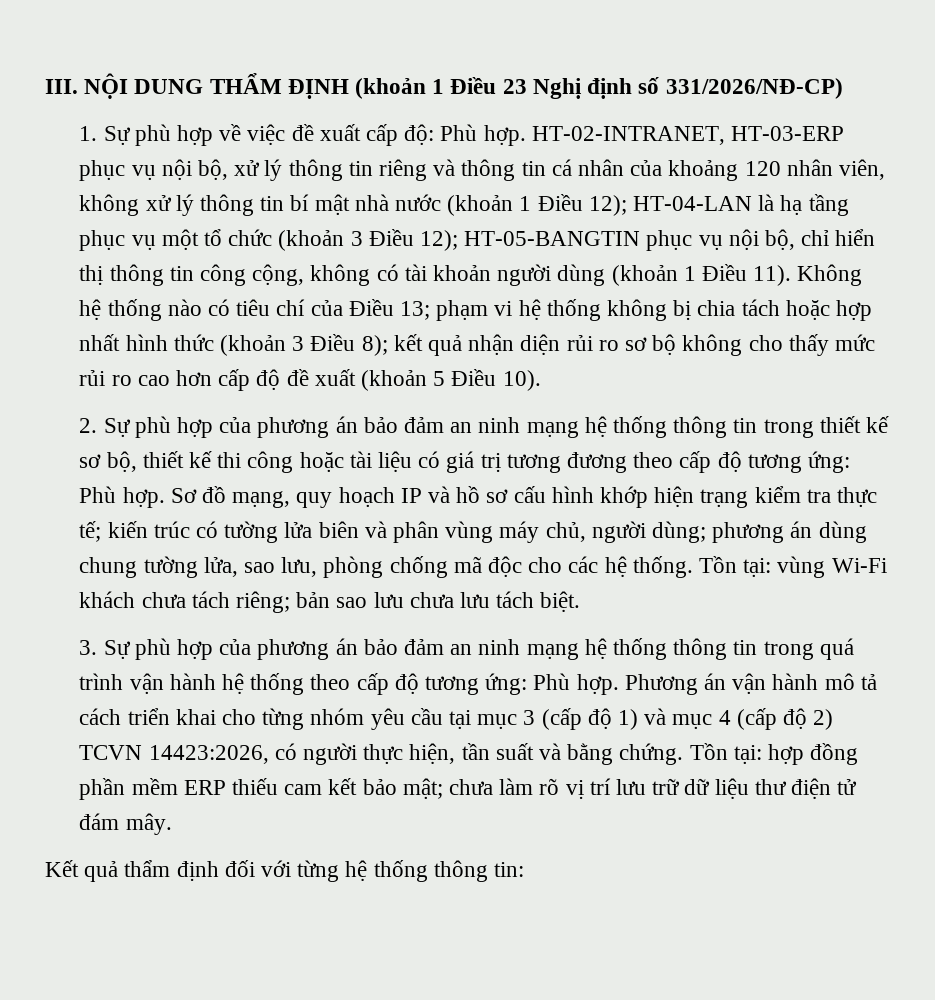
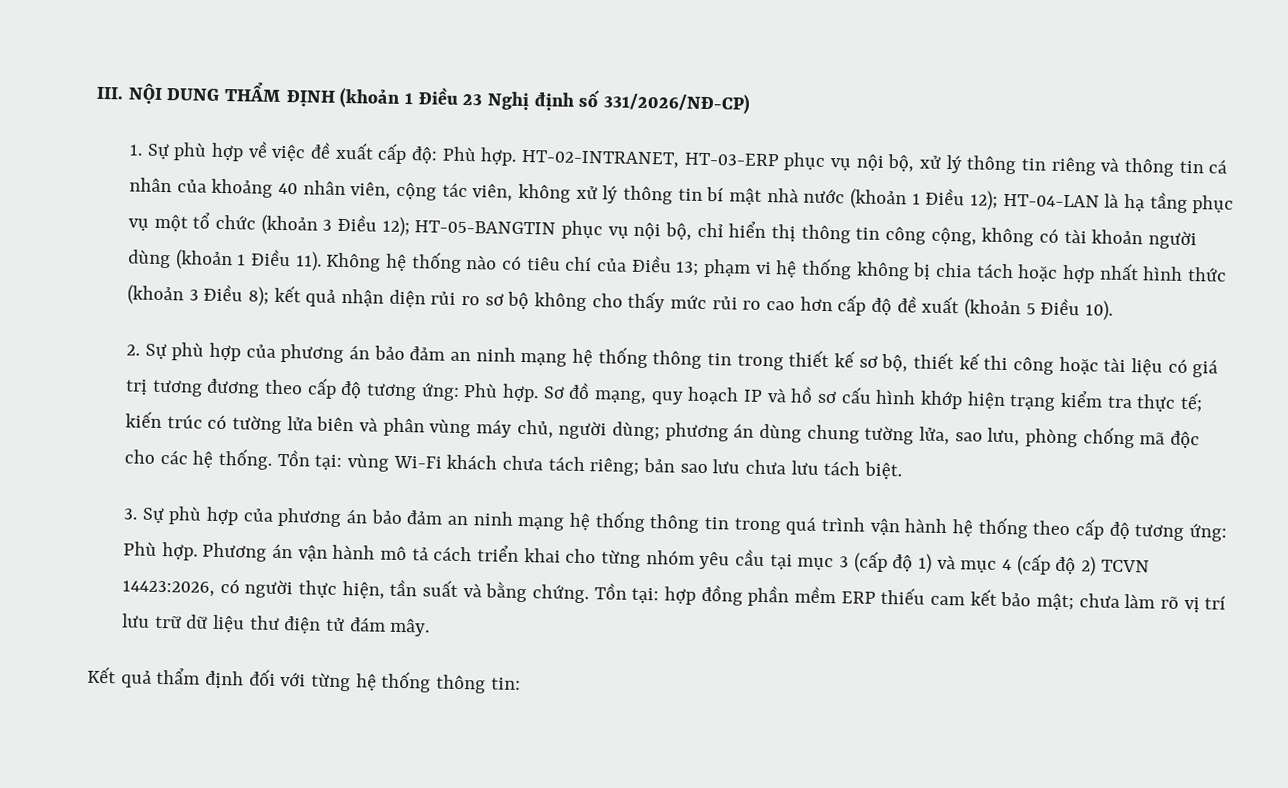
[744,161,781,176] 120 -> [277,182,298,195] 40
(886, 169) none -> [396,181,514,202] cộng tác viên,

